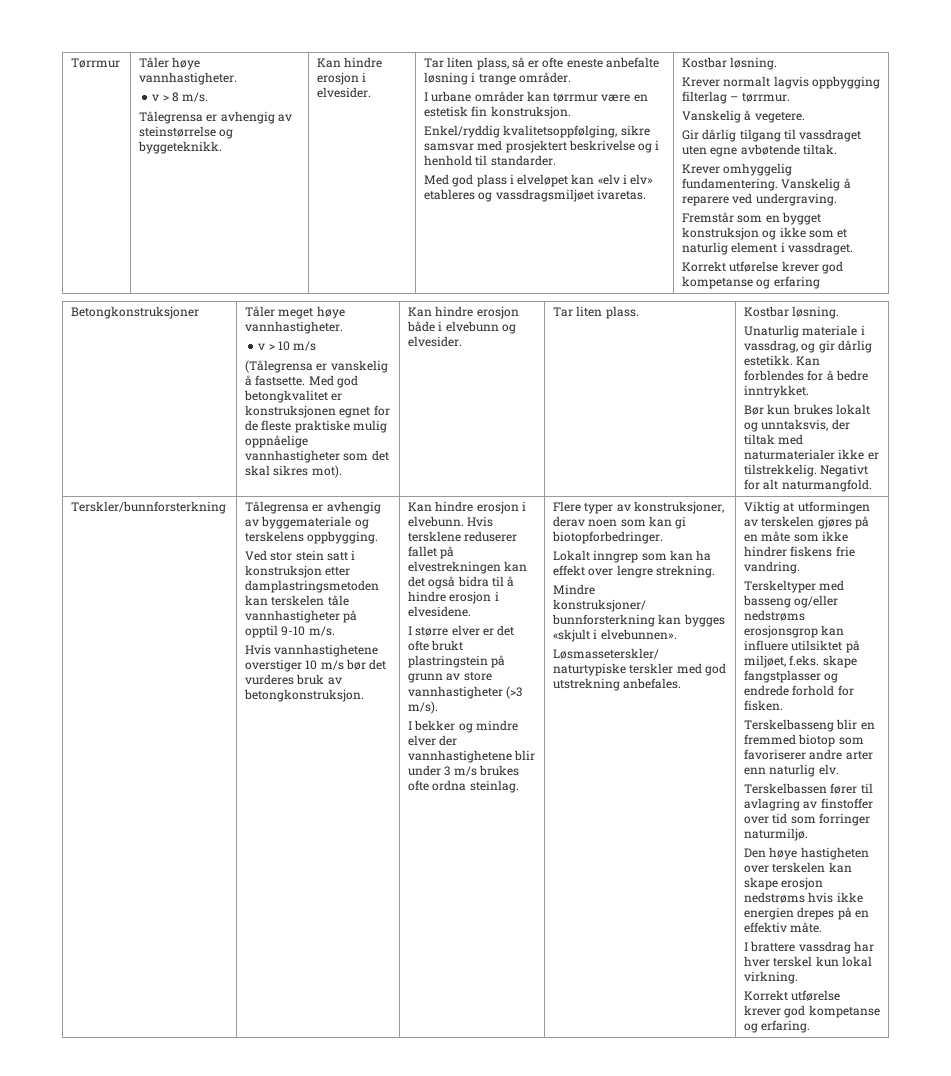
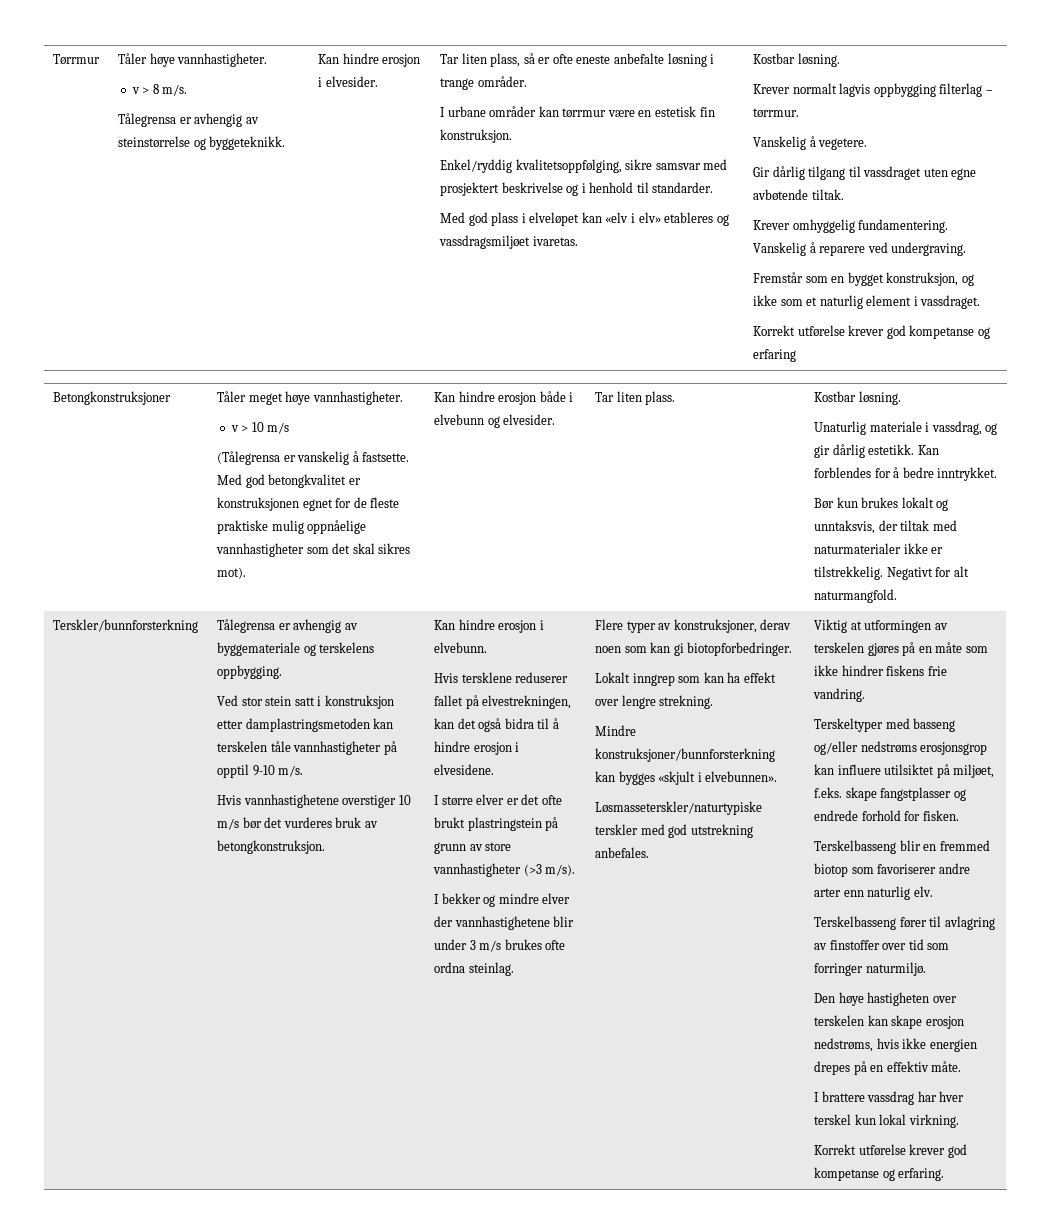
[682,227,760,240] konstruksjon -> [886,272,959,286] konstruksjon,
(465, 521) none -> (488, 647) //
[408,561,502,574] elvestrekningen -> [482,695,572,709] elvestrekningen,
[744,783,828,794] Terskelbassen -> [814,916,897,930] Terskelbasseng
[744,892,806,903] nedstrøms -> [814,1038,874,1052] nedstrøms,

